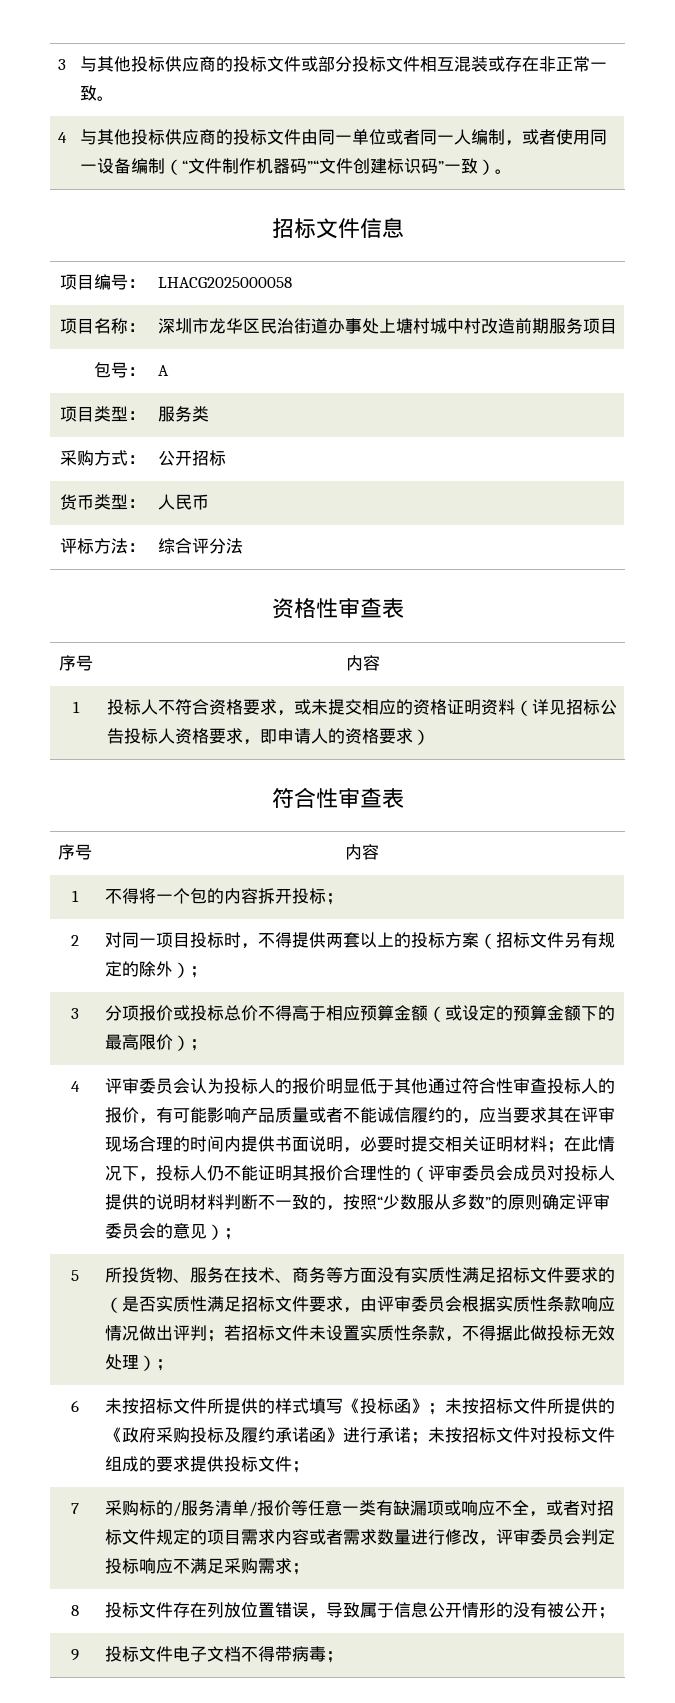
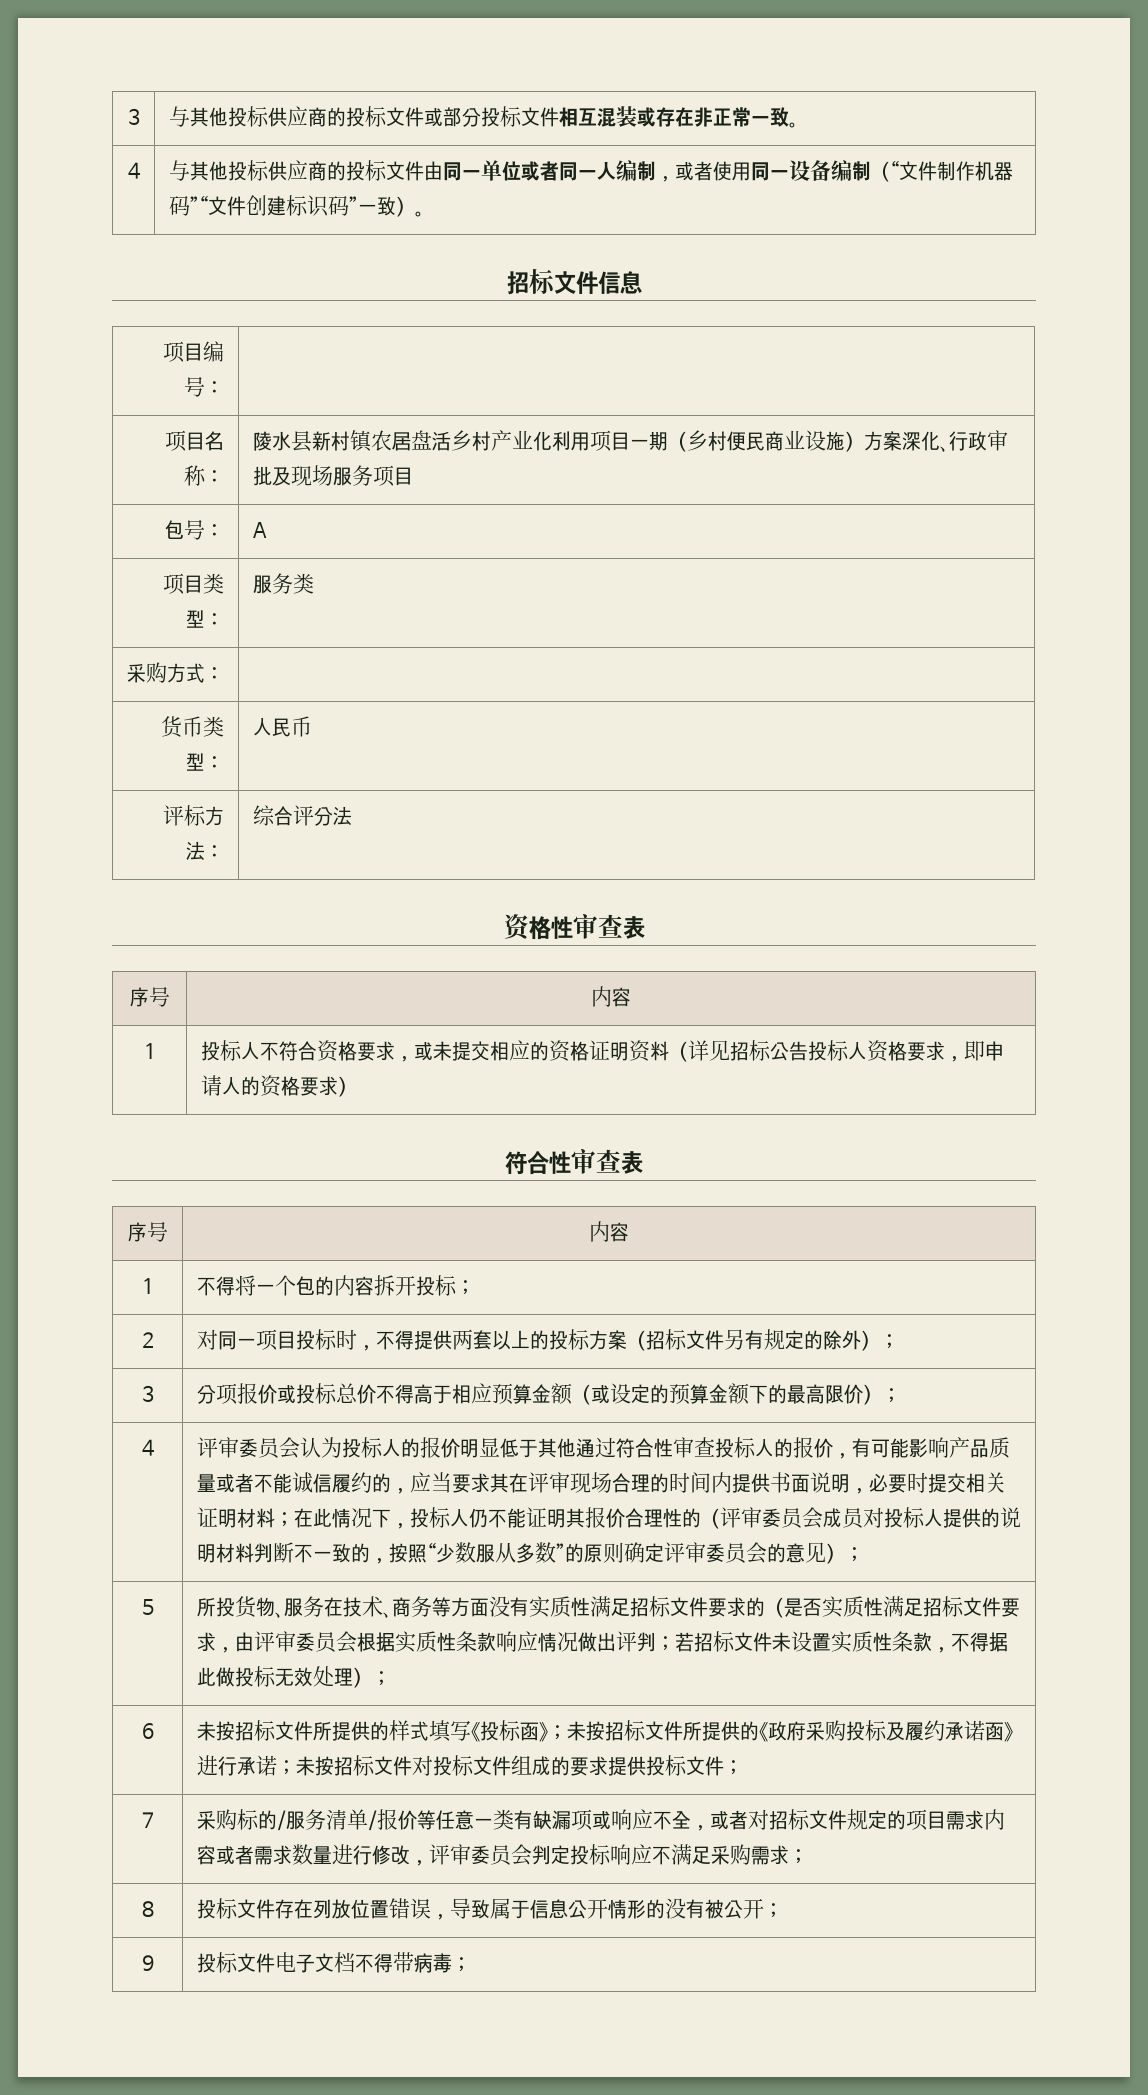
[158,277,293,288] LHACG2025000058 -> (225, 387) none
[158,318,550,334] 深圳市龙华区民治街道办事处上塘村城中村改造前期 -> [252,430,1008,452] [252,465,333,486] 陵水县新村镇农居盘活乡村产业化利用项目一期（乡村便民商业设施）方案深化、行政审批及现场
[158,450,227,466] 公开招标 -> (225, 673) none

